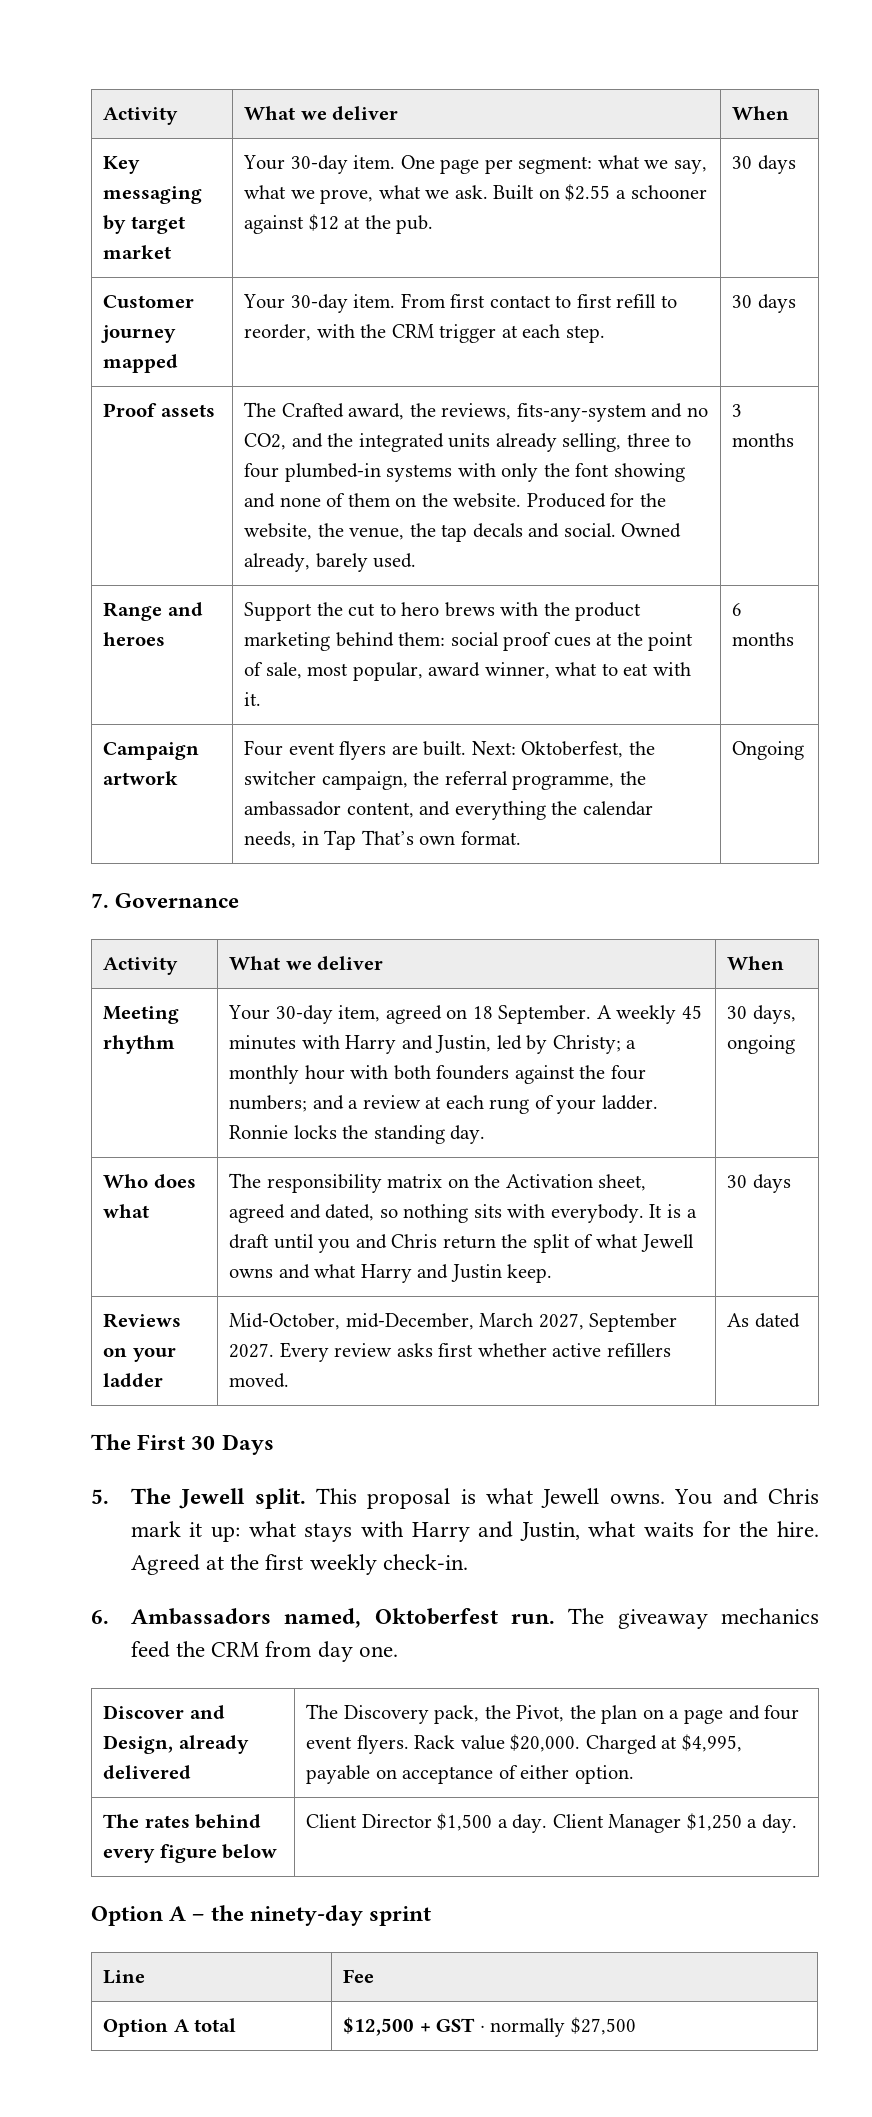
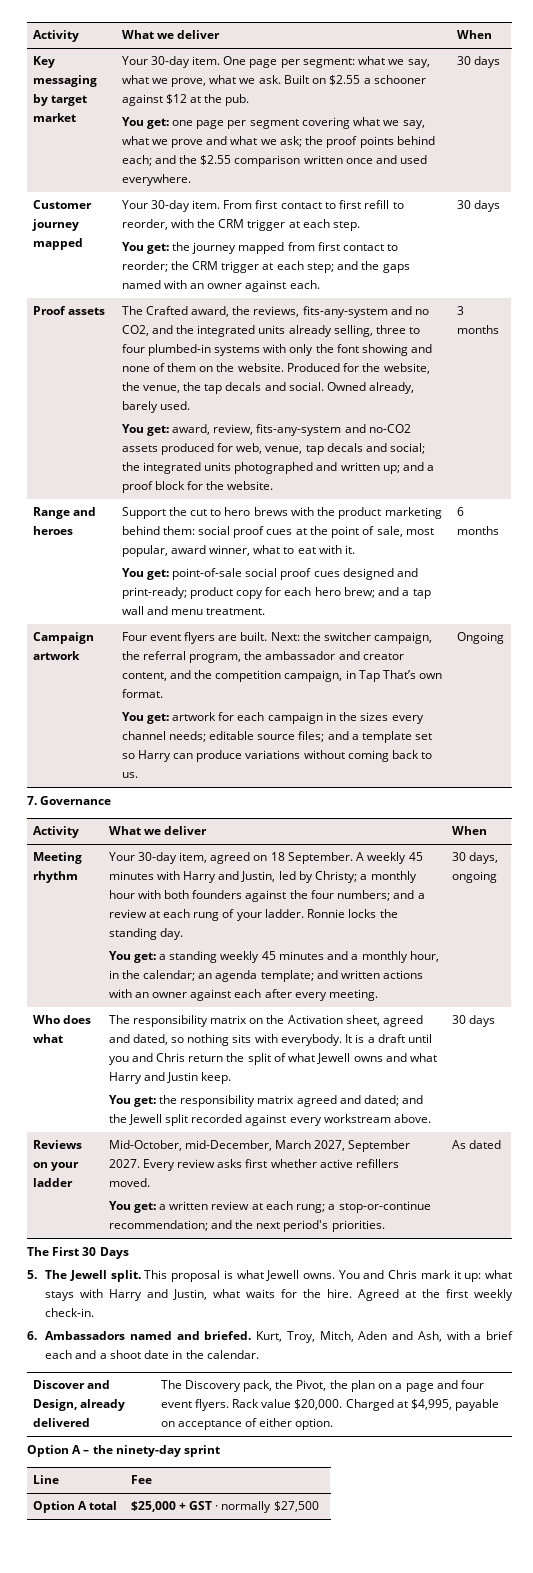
(434, 224) none -> [121,117,425,129] [121,136,435,148] [121,155,428,167] [121,174,191,186] // You get: one page per segment covering what we say, what we prove and what we ask; the proof points behind each; and the $2.55 comparison written once and used everywhere.
(605, 334) none -> [121,242,399,254] [121,261,410,273] [121,280,320,292] // You get: the journey mapped from first contact to reorder; the CRM trigger at each step; and the gaps named with an owner against each.
(417, 560) none -> [121,424,411,436] [121,443,426,455] [121,462,435,474] [121,481,274,493] // You get: award, review, fits-any-system and no-CO2 assets produced for web, venue, tap decals and social; the integrated units photographed and written up; and a proof block for the website.
(262, 699) none -> [121,568,419,580] [121,587,431,599] [121,606,266,615] // You get: point-of-sale social proof cues designed and print-ready; product copy for each hero brew; and a tap wall and menu treatment.
[521,741,624,758] Oktoberfest, -> (300, 636) none
[512,775,615,790] programme, -> [188,654,241,663] program,
[346,801,653,820] [244,831,297,848] content, and everything the calendar needs, -> [338,651,404,660] [121,670,343,682] and creator content, and the competition campaign,
(521, 838) none -> [121,712,424,724] [121,731,433,743] [121,750,433,762] [121,772,138,778] // You get: artwork for each campaign in the sizes every channel needs; editable source files; and a template set so Harry can produce variations without coming back to us.
(486, 1134) none -> [108,951,439,963] [108,970,424,982] [108,989,379,1001] // You get: a standing weekly 45 minutes and a monthly hour, in the calendar; an agenda template; and written actions with an owner against each after every meeting.
(553, 1273) none -> [108,1095,424,1107] [108,1114,432,1126] // You get: the responsibility matrix agreed and dated; and the Jewell split recorded against every workstream above.
(290, 1380) none -> [108,1201,431,1213] [108,1220,385,1232] // You get: a written review at each rung; a stop-or-continue recommendation; and the next period's priorities.
[284,1608,819,1629] [130,1641,398,1662] named, Oktoberfest run. The giveaway mechanics feed the CRM from day one. -> [129,1331,513,1343] [45,1350,259,1359] named and briefed. Kurt, Troy, Mitch, Aden and Ash, with a brief each and a shoot date in the calendar.
[103,1814,262,1829] [103,1844,278,1863] [306,1813,797,1833] // The rates behind every figure below | Client Director $1,500 a day. Client Manager $1,250 a day. -> (334, 1424) none
[343,2017,415,2036] $12,500 -> [130,1501,176,1512] $25,000

